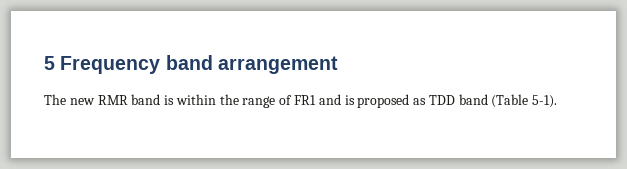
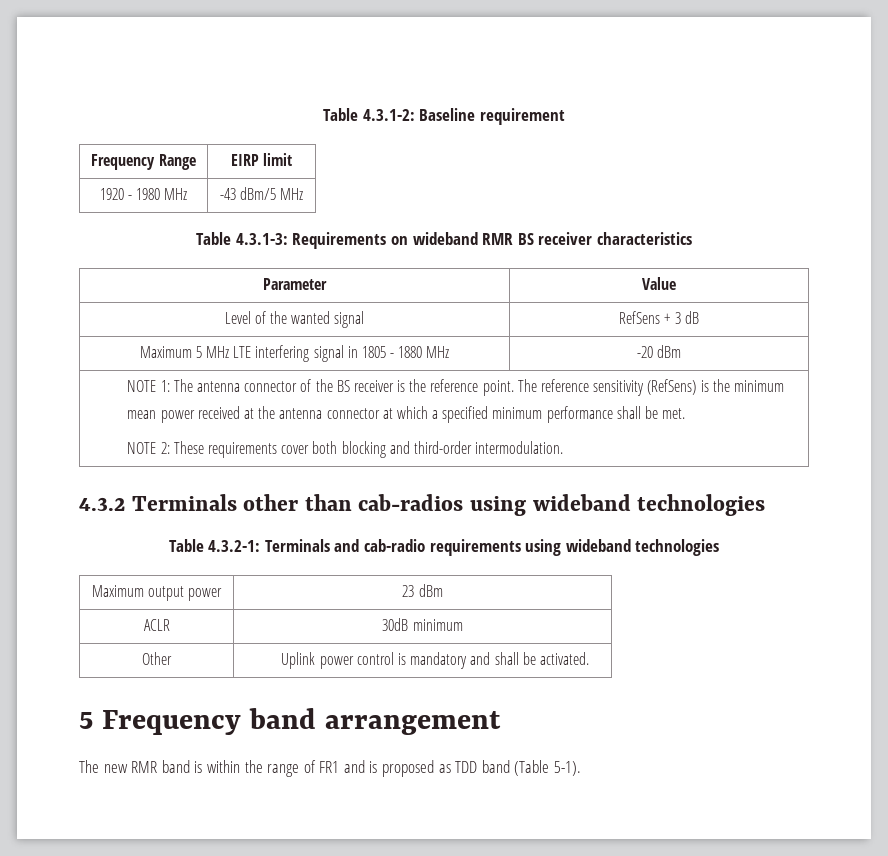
(44, 63) none -> [323,108,565,125] [91,154,196,170] [230,153,293,166] [99,188,188,200] [219,187,304,200] [196,232,692,249] [263,278,327,290] [642,277,676,290] [224,311,365,328] [619,311,699,324] [139,345,450,362] [636,345,682,358] [127,379,784,396] [127,406,686,423] [127,441,564,458] [79,494,766,516] [168,539,720,556] [91,585,223,601] [402,584,443,597] [143,619,170,631] [382,618,463,631] [142,652,172,665] [281,652,589,669] Table 4.3.1-2: Baseline requirement // Frequency Range | EIRP limit // 1920 - 1980 MHz | -43 dBm/5 MHz // Table 4.3.1-3: Requirements on wideband RMR BS receiver characteristics // Parameter | Value // Level of the wanted signal | RefSens + 3 dB // Maximum 5 MHz LTE interfering signal in 1805 - 1880 MHz | -20 dBm // NOTE 1: The antenna connector of the BS receiver is the reference point. The reference sensitivity (RefSens) is the minimum mean power received at the antenna connector at which a specified minimum performance shall be met. // NOTE 2: These requirements cover both blocking and third-order intermodulation. // 4.3.2 Terminals other than cab-radios using wideband technologies // Table 4.3.2-1: Terminals and cab-radio requirements using wideband technologies // Maximum output power | 23 dBm // ACLR | 30dB minimum // Other | Uplink power control is mandatory and shall be activated. //

